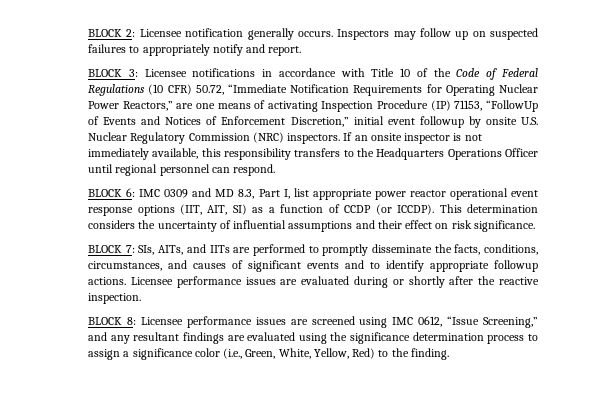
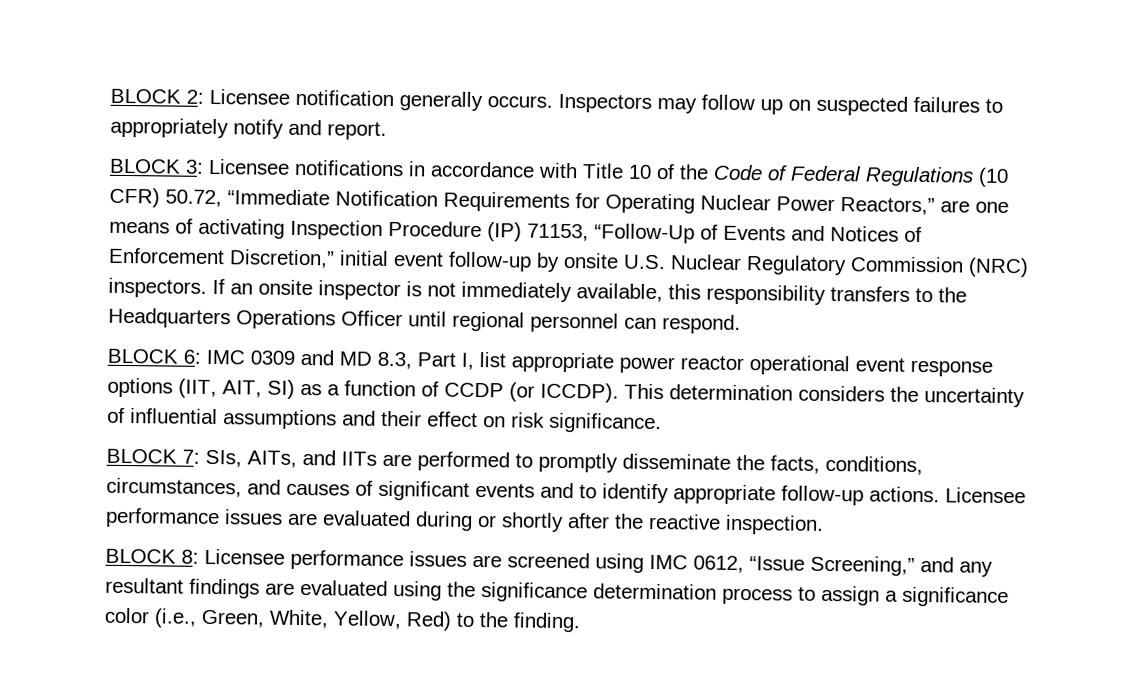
[485,100,538,112] “FollowUp -> [593,223,695,244] “Follow-Up
[419,116,464,128] followup -> [447,251,532,272] follow-up
[494,260,538,272] followup -> [780,485,864,506] follow-up

